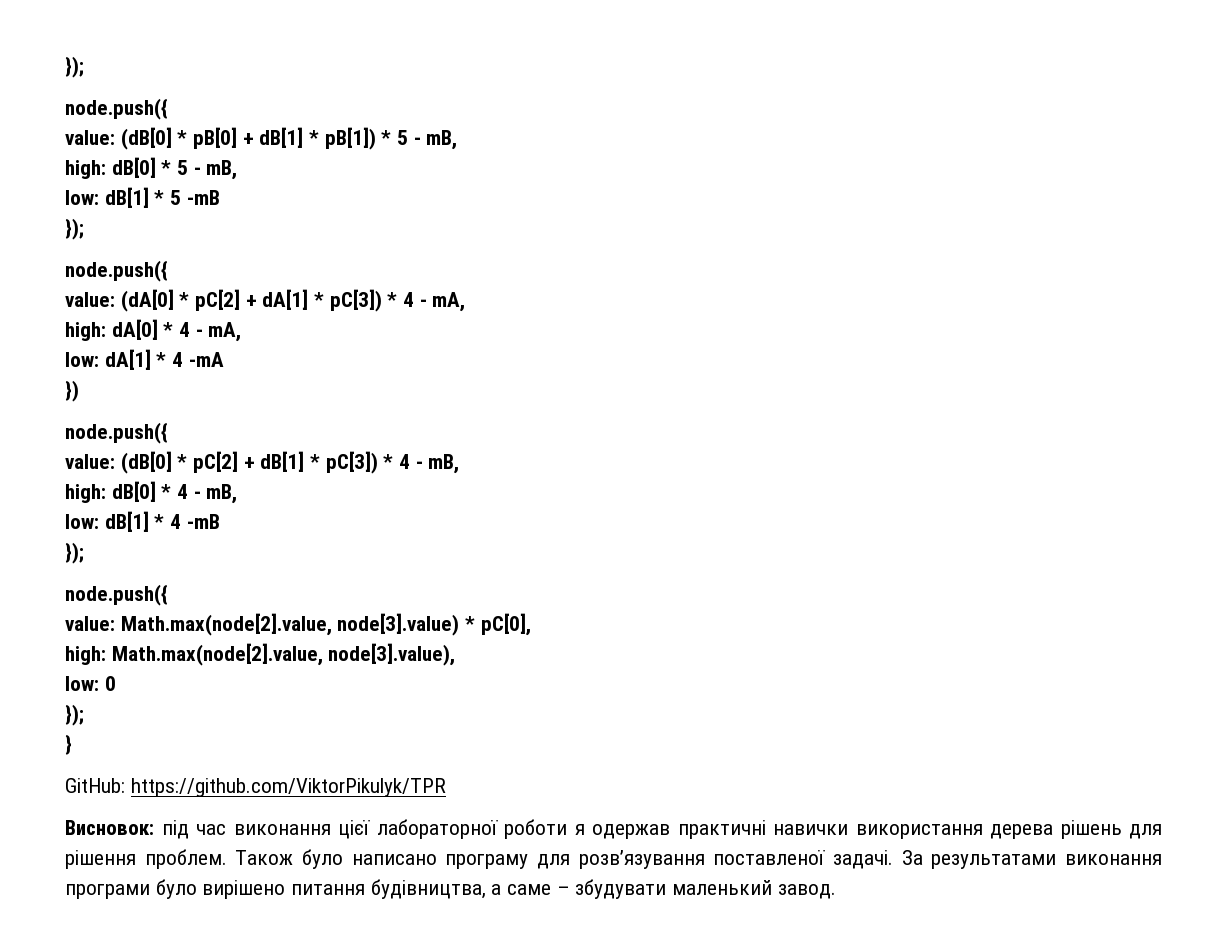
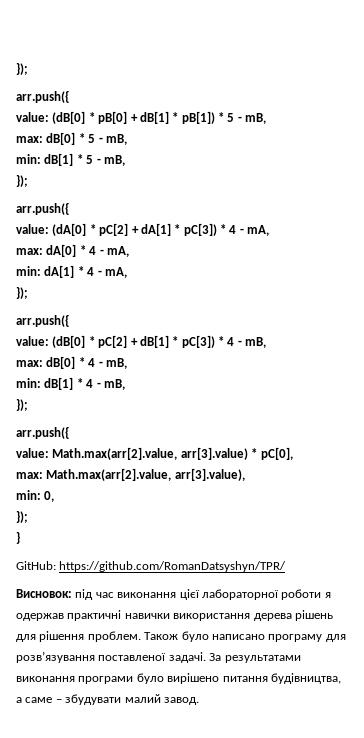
[65,56,84,78] [65,98,168,120] }); // node.push({ -> [16,62,28,75] [16,90,69,103] }); // arr.push({
[65,160,106,179] high: -> [16,136,43,143] max:
[65,190,99,205] low: -> [16,154,41,164] min:
[186,190,220,205] [65,218,84,240] [65,260,168,282] -mB // }); // node.push({ -> [96,155,125,166] [16,174,28,187] [16,202,69,215] - mB, // }); // arr.push({
[65,322,106,341] high: -> [16,248,43,255] max:
[65,352,99,367] low: -> [16,266,41,276] min:
[188,352,224,367] [65,380,79,402] [65,422,168,444] -mA // }) // node.push({ -> [97,267,127,278] [16,286,28,299] [16,314,69,327] - mA, // }); // arr.push({
[65,484,106,503] high: -> [16,360,43,367] max:
[65,514,99,529] low: -> [16,378,41,388] min:
[186,514,220,529] [65,542,84,564] [65,584,168,606] [65,613,460,636] -mB // }); // node.push({ // value: Math.max(node[2].value, node[3].value) -> [96,379,125,390] [16,398,28,411] [16,426,69,439] [16,447,248,460] - mB, // }); // arr.push({ // value: Math.max(arr[2].value, arr[3].value)
[65,643,456,666] [65,676,116,691] high: Math.max(node[2].value, node[3].value), // low: 0 -> [16,468,245,481] [16,490,55,502] max: Math.max(arr[2].value, arr[3].value), // min: 0,
[130,778,446,797] https://github.com/ViktorPikulyk/TPR -> [59,561,287,572] https://github.com/RomanDatsyshyn/TPR/
[672,880,773,895] маленький -> [124,694,161,703] малий

